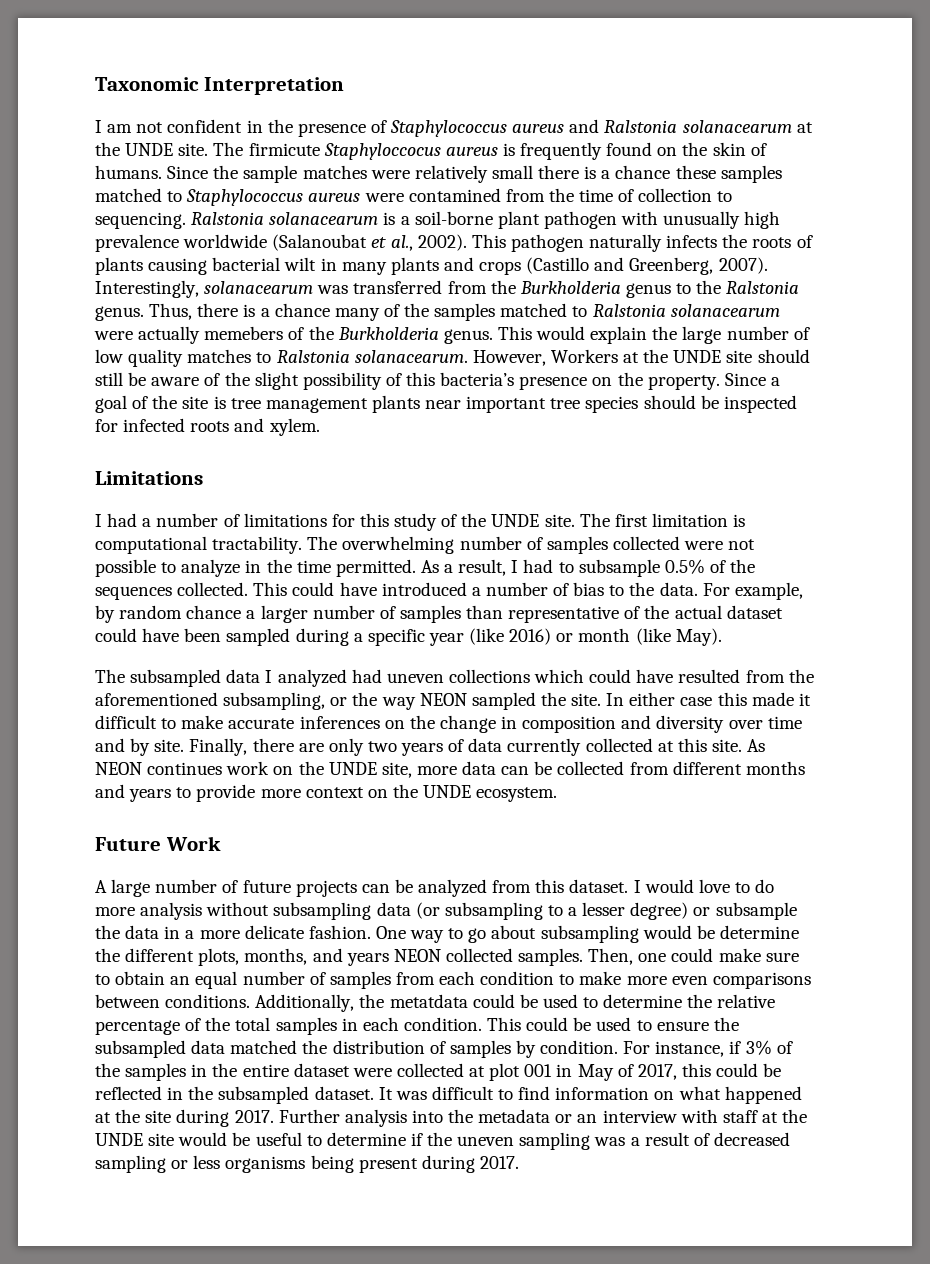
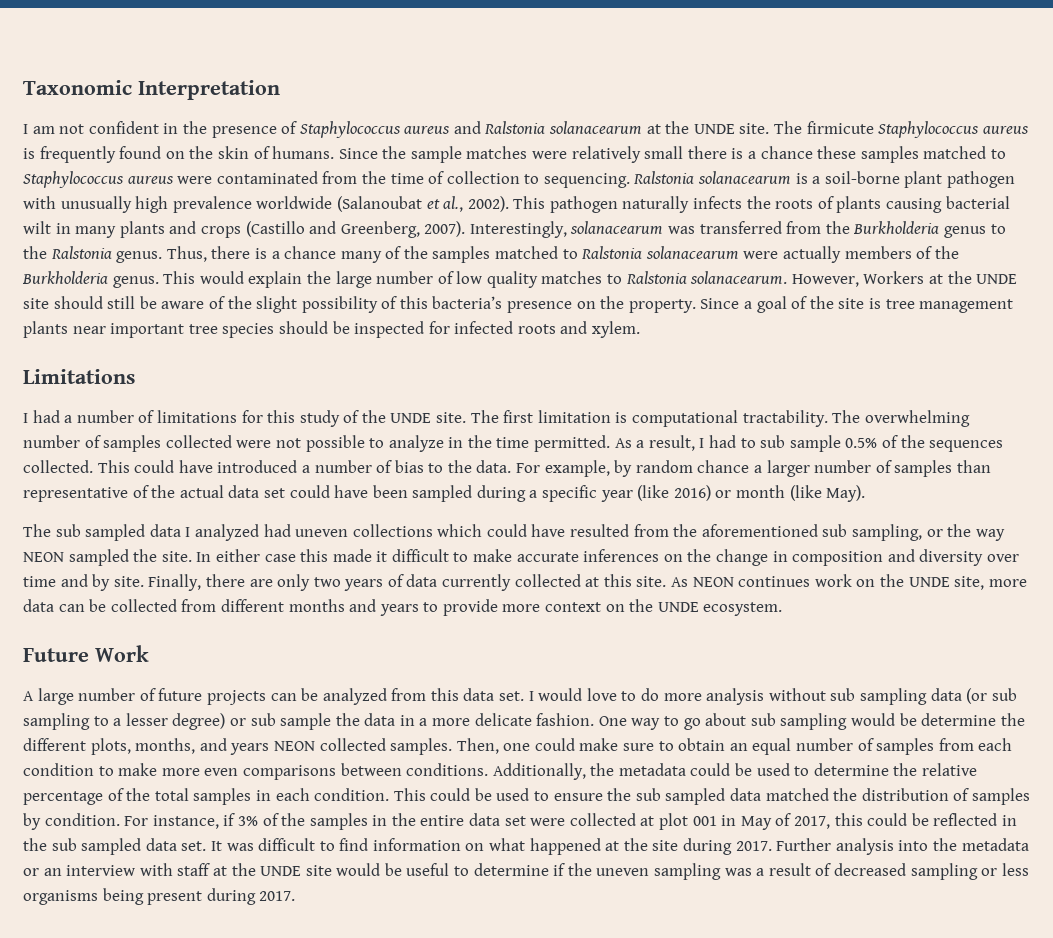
[323,143,441,160] Staphyloccocus -> [878,121,980,138] Staphylococcus
[408,188,501,202] contamined -> [216,171,318,184] contaminated
[204,326,284,340] memebers -> [844,246,912,259] members
[578,559,660,577] subsample -> [760,435,841,452] sub sample
[726,605,783,619] dataset -> [228,485,285,498] data set
[130,669,222,687] subsampled -> [55,524,146,541] sub sampled
[223,692,326,710] subsampling, -> [822,524,923,541] sub sampling,
[569,879,629,893] dataset. -> [463,688,525,701] data set.
[273,902,543,920] subsampling data (or subsampling -> [830,688,1017,705] [23,713,90,730] sub sampling data (or sub sampling
[715,902,797,920] subsample -> [250,713,332,730] sub sample
[540,925,639,943] subsampling -> [750,713,848,730] sub sampling
[389,994,468,1008] metatdata -> [618,763,686,776] metadata
[95,1040,186,1058] subsampled -> [635,788,726,805] sub sampled
[293,1063,350,1077] dataset -> [469,813,526,826] data set
[218,1086,374,1104] subsampled dataset. -> [51,838,207,855] sub sampled data set.

